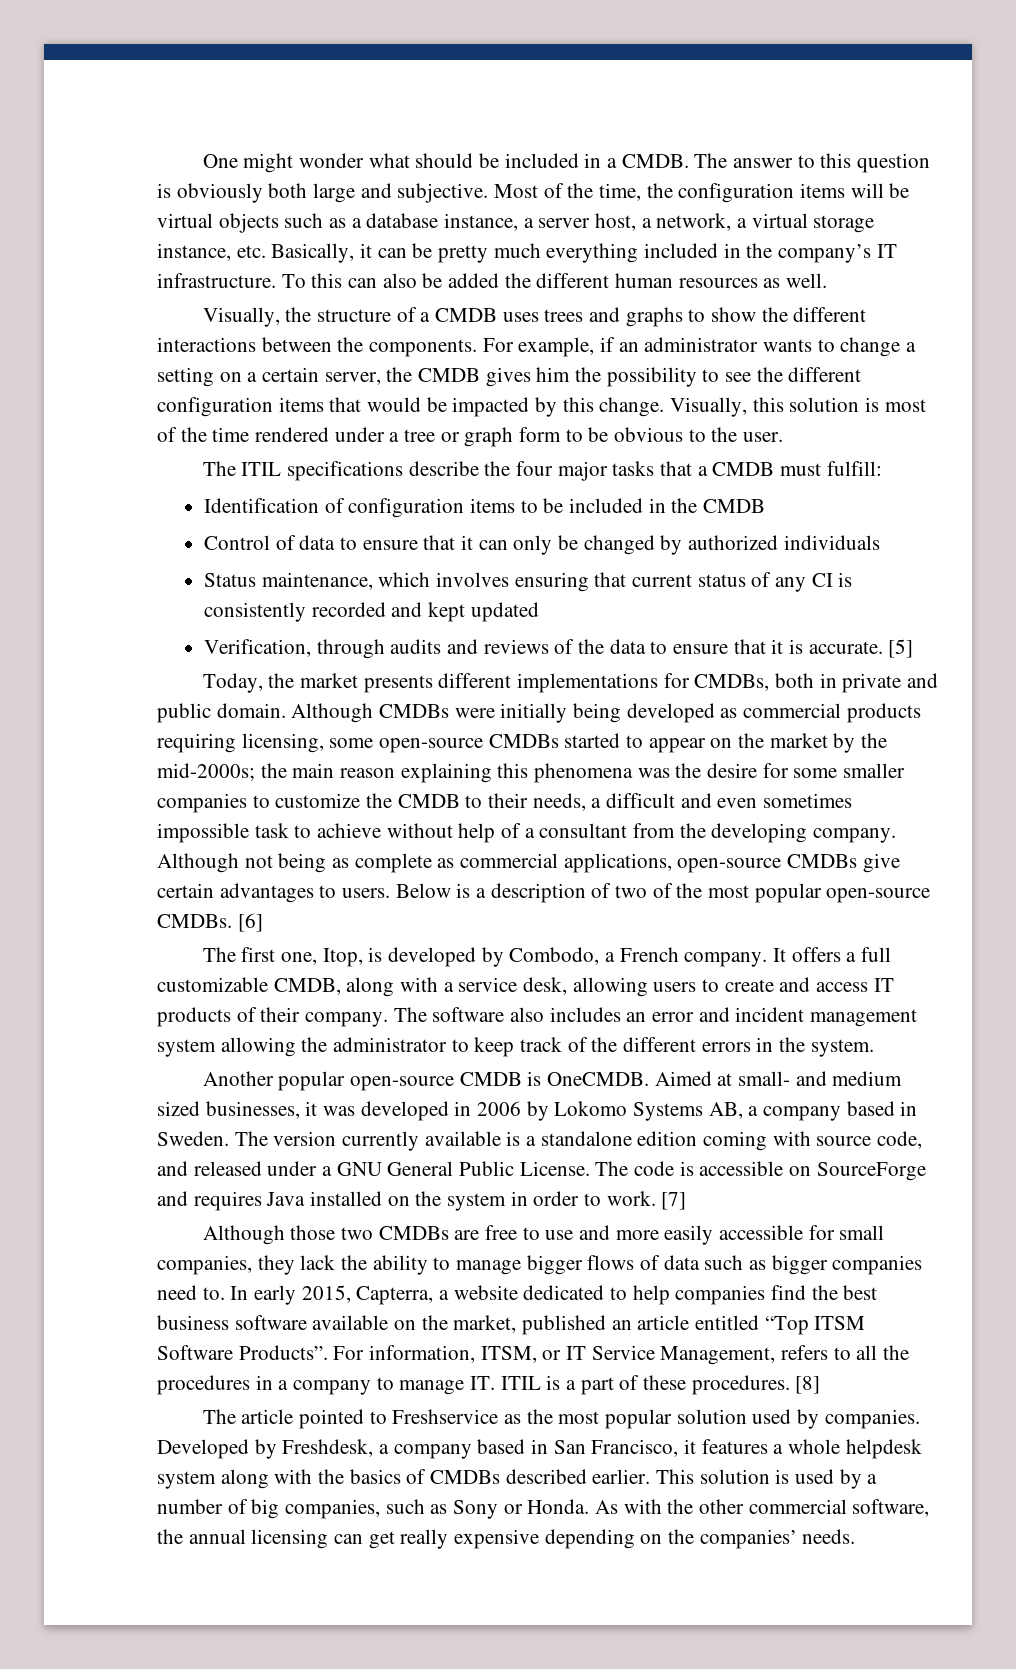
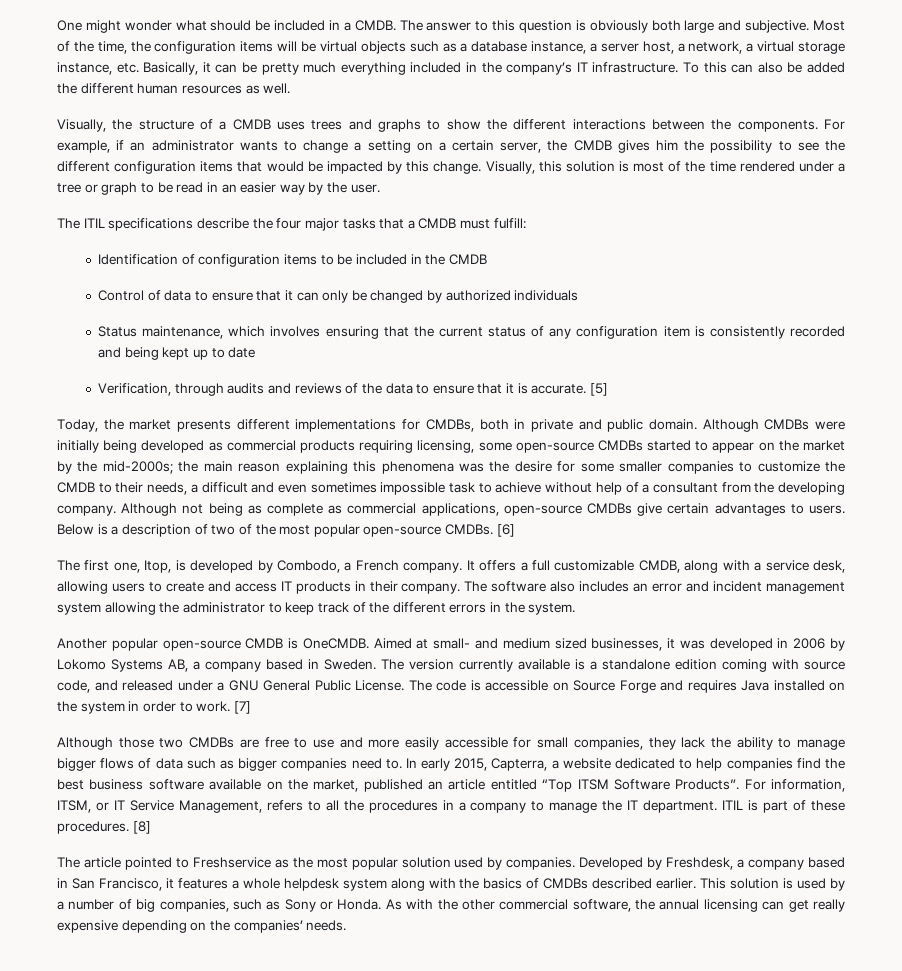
[519,427,706,442] form to be obvious to -> [140,182,324,195] to be read in an easier way by
(627, 579) none -> [413,326,434,337] the
[811,573,833,587] CI -> [576,326,690,339] configuration item
[428,602,539,622] kept updated -> [124,347,256,360] being kept up to date
[236,1007,257,1022] of -> [354,581,366,591] in
[816,1162,926,1181] SourceForge -> [573,680,656,693] Source Forge
[470,1376,496,1390] IT. -> [602,800,718,813] the IT department.
[566,1380,577,1390] a -> (759, 805) none

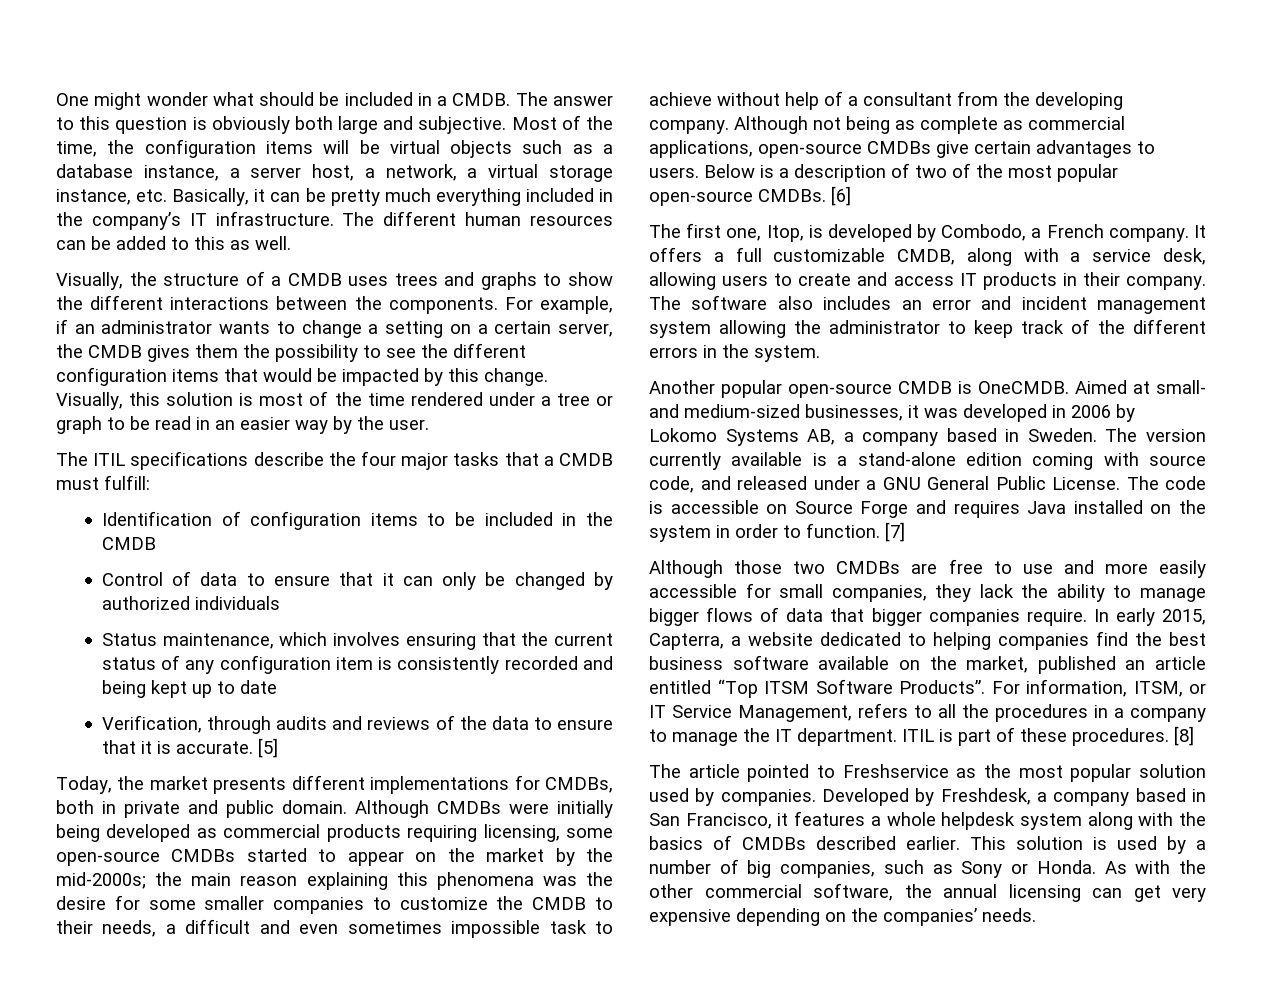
[683,62,846,73] [57,83,242,94] To this can also be added the different human resources -> [342,211,613,226] [56,236,225,250] The different human resources can be added to this
[656,140,679,150] him -> [195,344,238,358] them
[502,638,587,649] medium sized -> [684,404,800,418] medium-sized
[602,659,670,670] standalone -> [857,452,956,466] stand-alone
[196,701,231,712] work. -> [806,523,880,538] function.
[186,758,402,771] such as bigger companies need to. -> [830,608,1087,626] that bigger companies require.
[696,758,723,771] help -> [933,632,991,650] helping
[812,899,845,912] really -> [1172,887,1206,902] very

